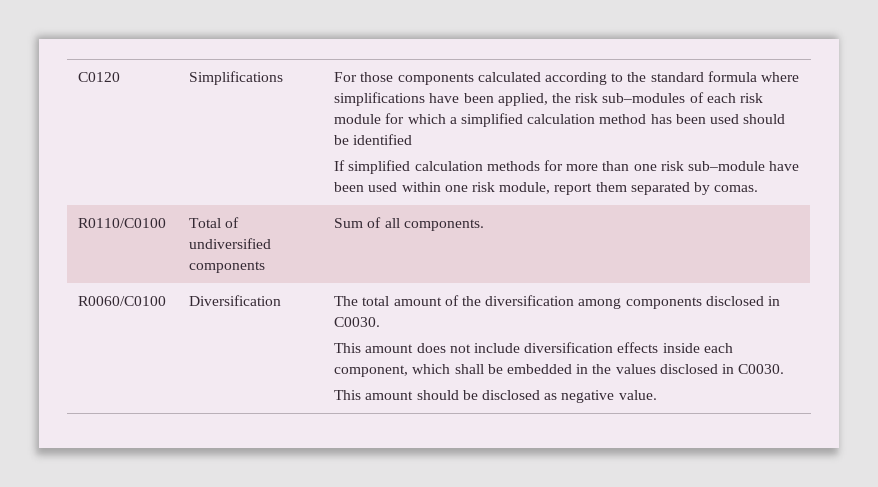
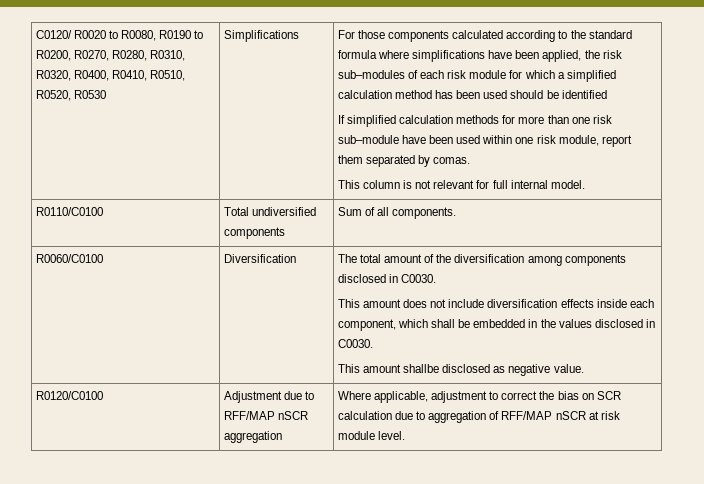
[78,72,121,82] C0120 -> [35,30,204,41] [35,50,186,61] [35,70,186,81] [35,90,107,101] C0120/ R0020 to R0080, R0190 to R0200, R0270, R0280, R0310, R0320, R0400, R0410, R0510, R0520, R0530
(759, 188) none -> [337,180,585,189] // This column is not relevant for full internal model.
[225,217,240,228] of -> (249, 211) none
[416,390,478,400] should be -> [403,364,440,373] shallbe
(657, 395) none -> [35,391,103,400] [223,391,315,403] [223,411,309,420] [223,431,282,443] [337,391,621,403] [337,411,620,423] [337,431,406,440] // R0120/C0100 | Adjustment due to RFF/MAP nSCR aggregation | Where applicable, adjustment to correct the bias on SCR calculation due to aggregation of RFF/MAP nSCR at risk module level.

